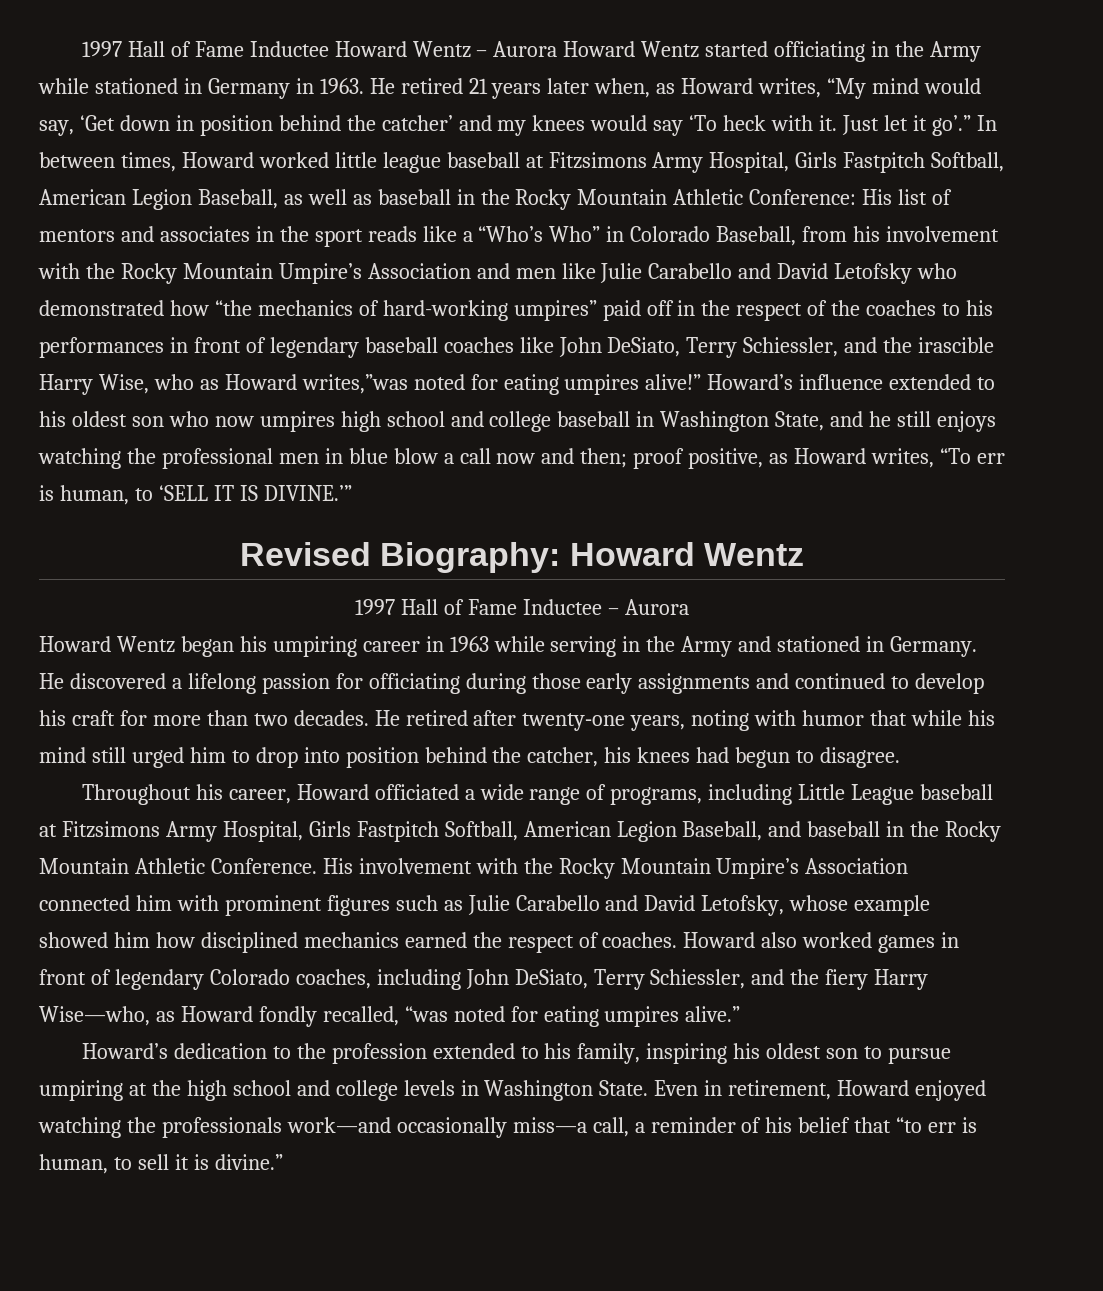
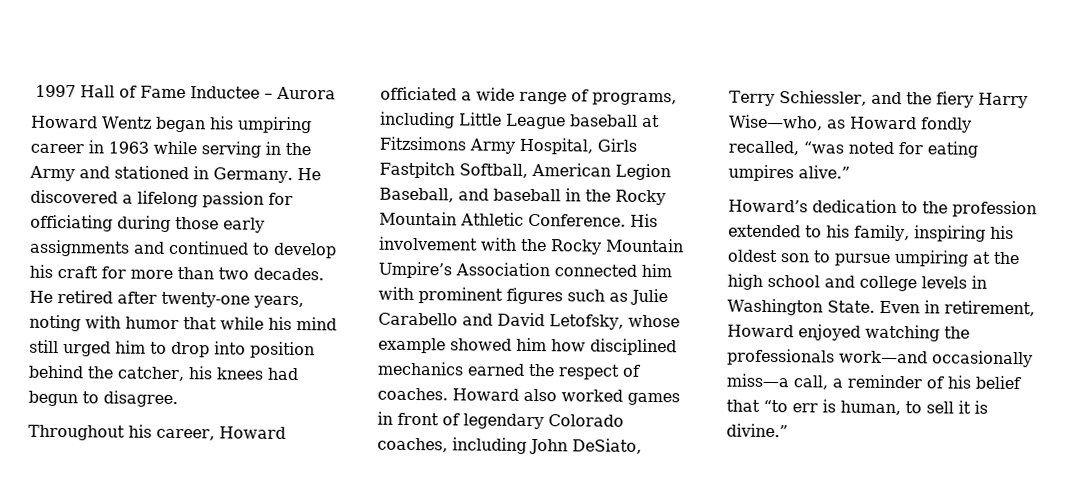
[81,41,981,62] [38,78,981,99] [39,115,997,136] [39,152,1005,173] [39,189,953,210] [39,226,1000,247] [38,263,958,284] [39,300,994,321] [39,337,995,358] [39,374,996,395] [39,411,996,432] [38,448,1005,469] [39,485,352,505] [240,542,804,573] [355,599,602,615] 1997 Hall of Fame Inductee Howard Wentz – Aurora Howard Wentz started officiating in the Army while stationed in Germany in 1963. He retired 21 years later when, as Howard writes, “My mind would say, ‘Get down in position behind the catcher’ and my knees would say ‘To heck with it. Just let it go’.” In between times, Howard worked little league baseball at Fitzsimons Army Hospital, Girls Fastpitch Softball, American Legion Baseball, as well as baseball in the Rocky Mountain Athletic Conference: His list of mentors and associates in the sport reads like a “Who’s Who” in Colorado Baseball, from his involvement with the Rocky Mountain Umpire’s Association and men like Julie Carabello and David Letofsky who demonstrated how “the mechanics of hard-working umpires” paid off in the respect of the coaches to his performances in front of legendary baseball coaches like John DeSiato, Terry Schiessler, and the irascible Harry Wise, who as Howard writes,”was noted for eating umpires alive!” Howard’s influence extended to his oldest son who now umpires high school and college baseball in Washington State, and he still enjoys watching the professional men in blue blow a call now and then; proof positive, as Howard writes, “To err is human, to ‘SELL IT IS DIVINE.’” // Revised Biography: Howard Wentz // 1997 Hall of Fame Inductee -> [35,84,260,99] 1997 Hall of Fame Inductee

